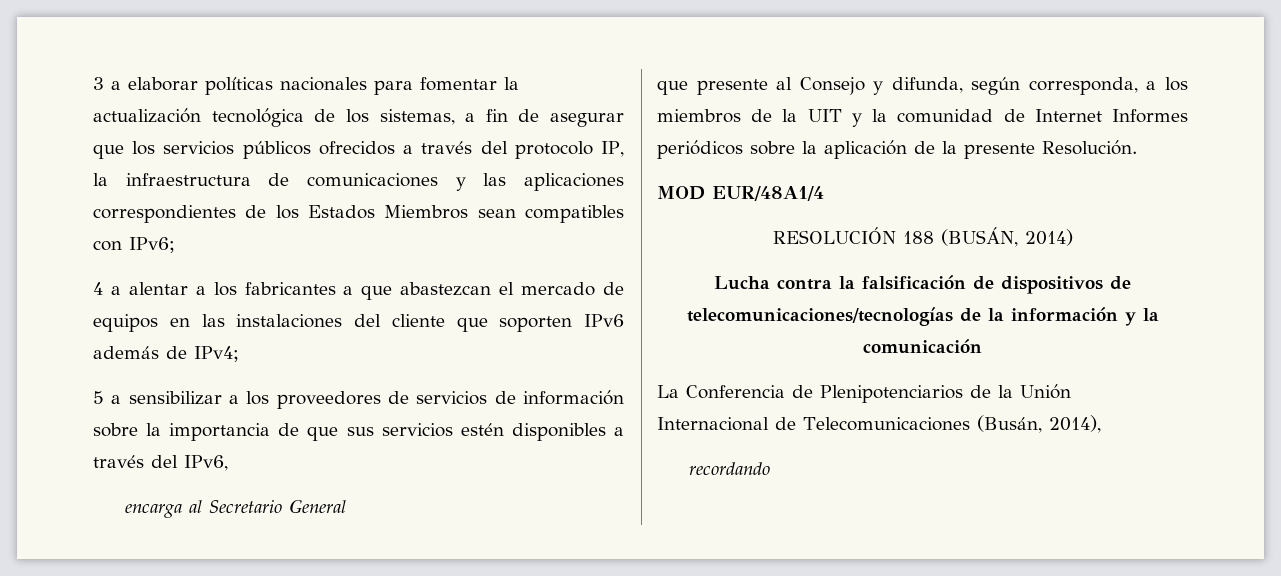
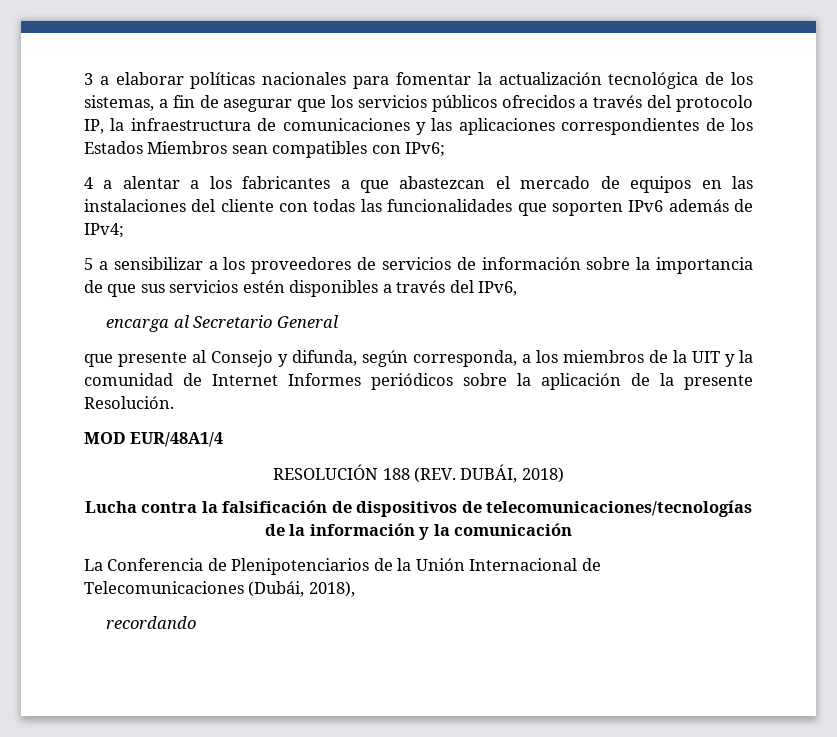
(445, 320) none -> [279,199,513,212] con todas las funcionalidades
[940,227,1073,247] (BUSÁN, 2014) -> [414,464,564,483] (REV. DUBÁI, 2018)
[976,415,1101,433] (Busán, 2014), -> [248,581,355,597] (Dubái, 2018),

